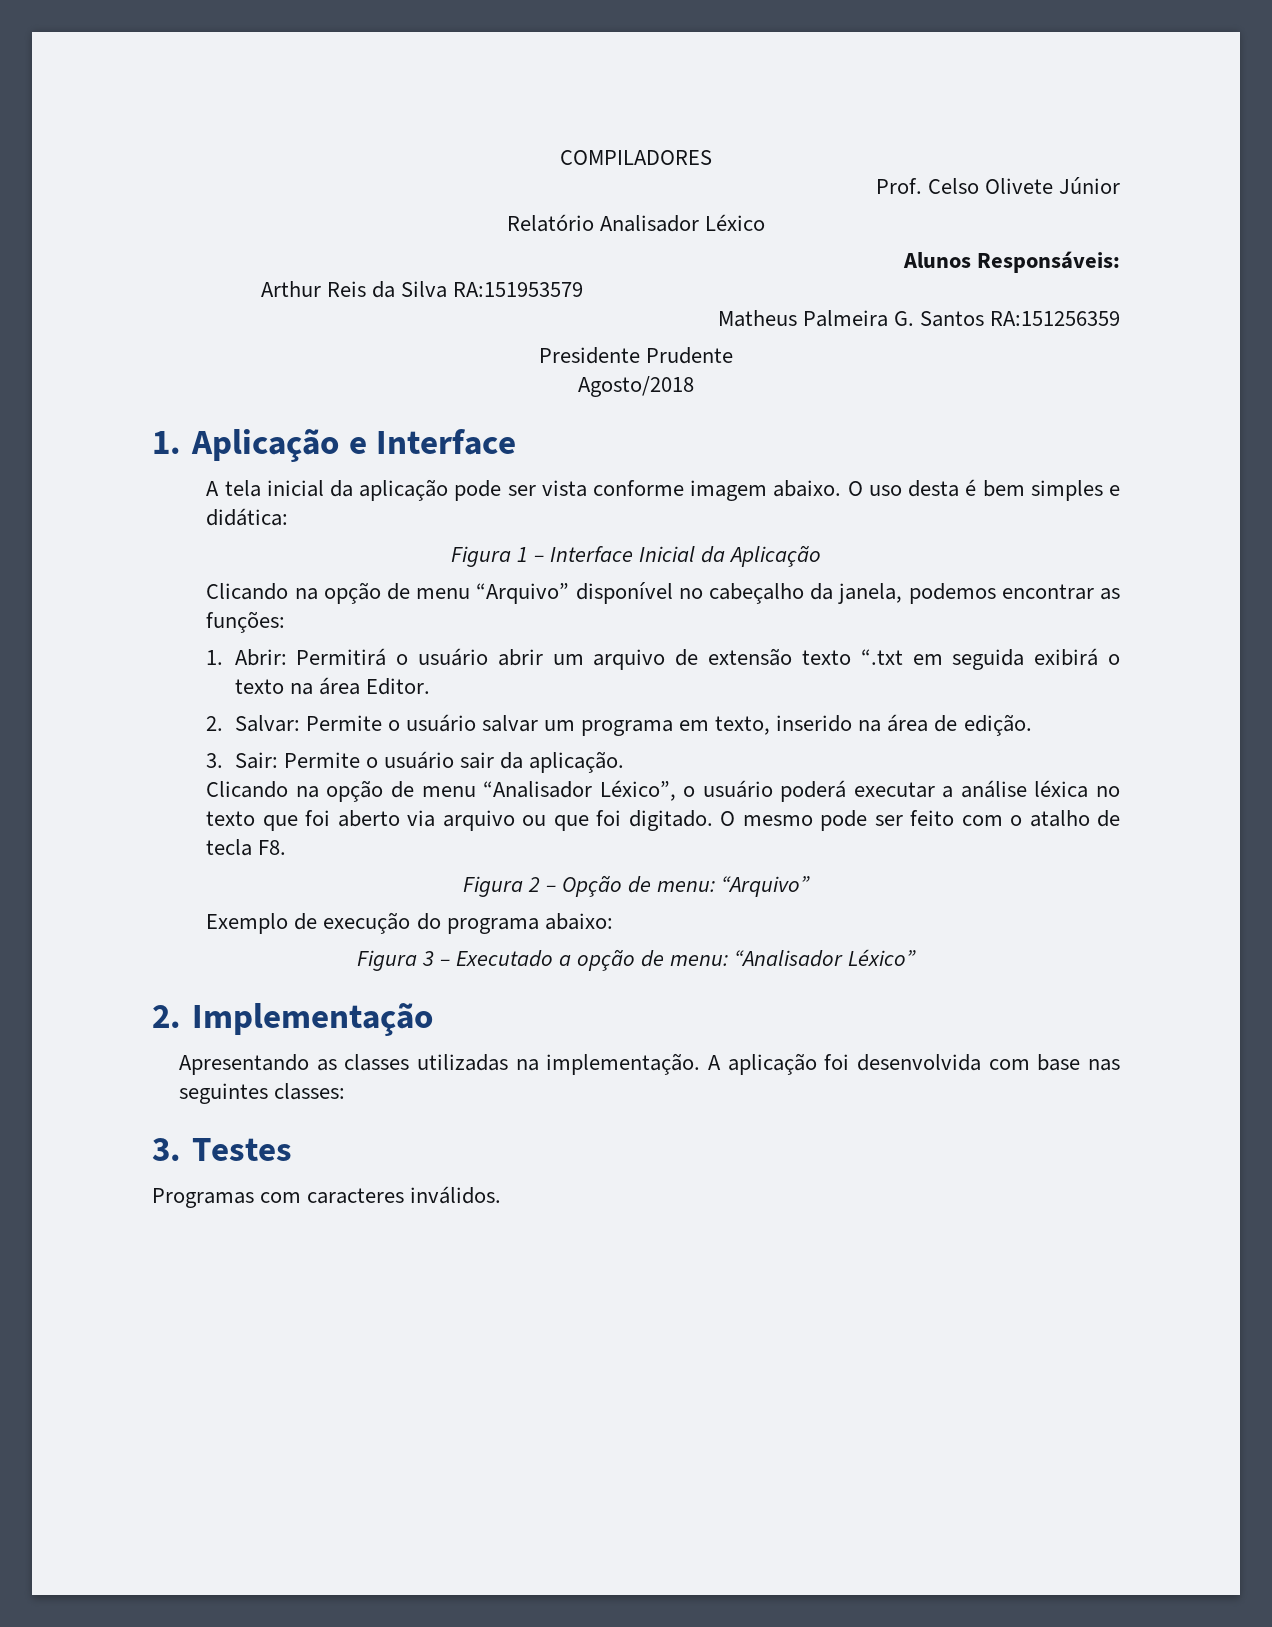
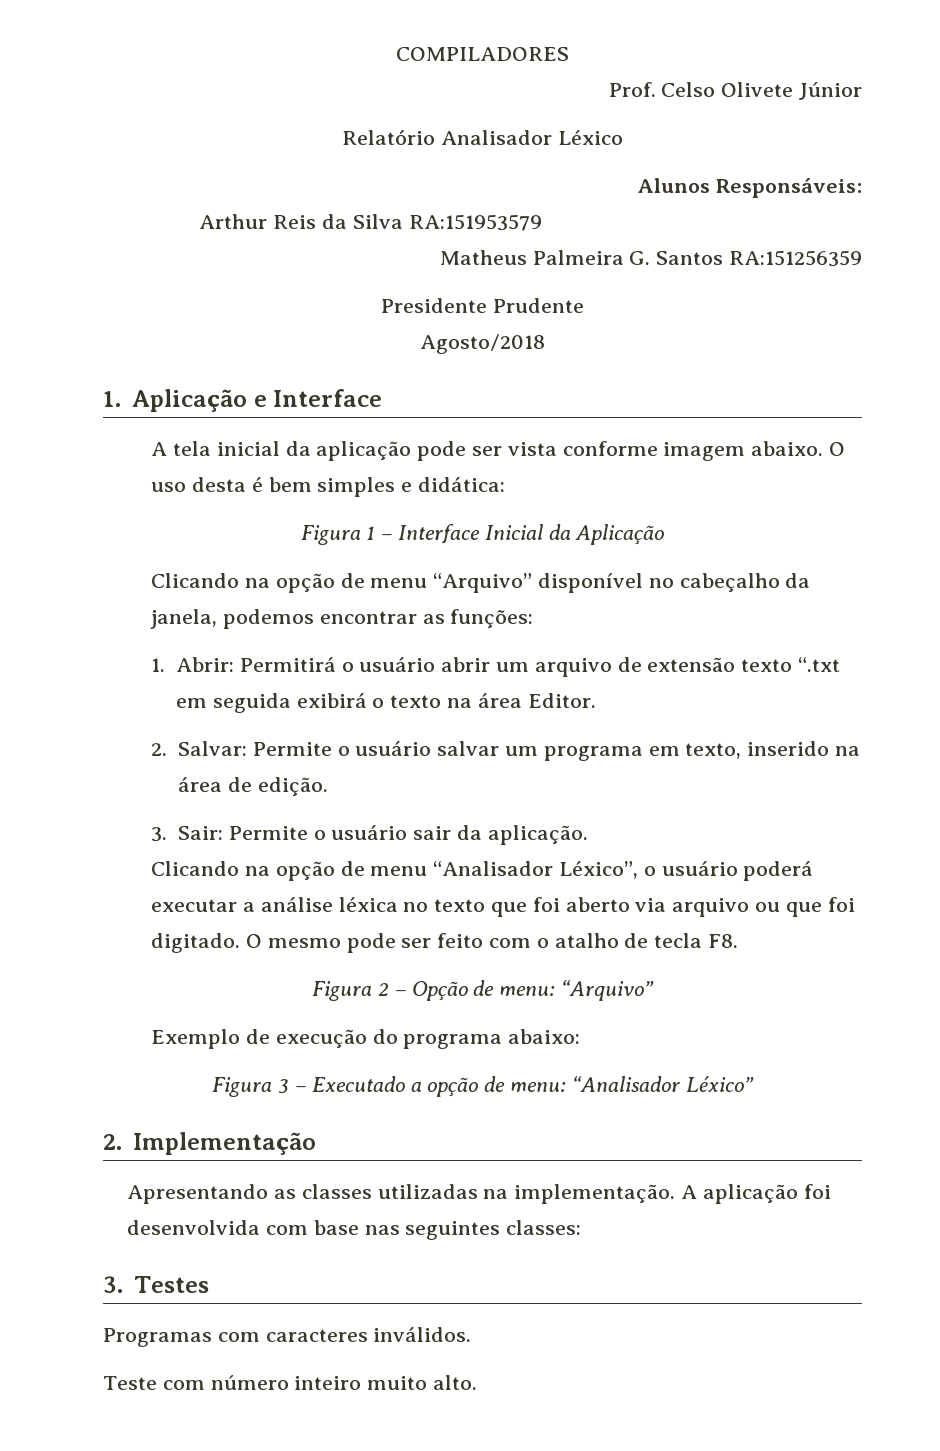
(502, 1195) none -> [103,1375,478,1390] // Teste com número inteiro muito alto.

